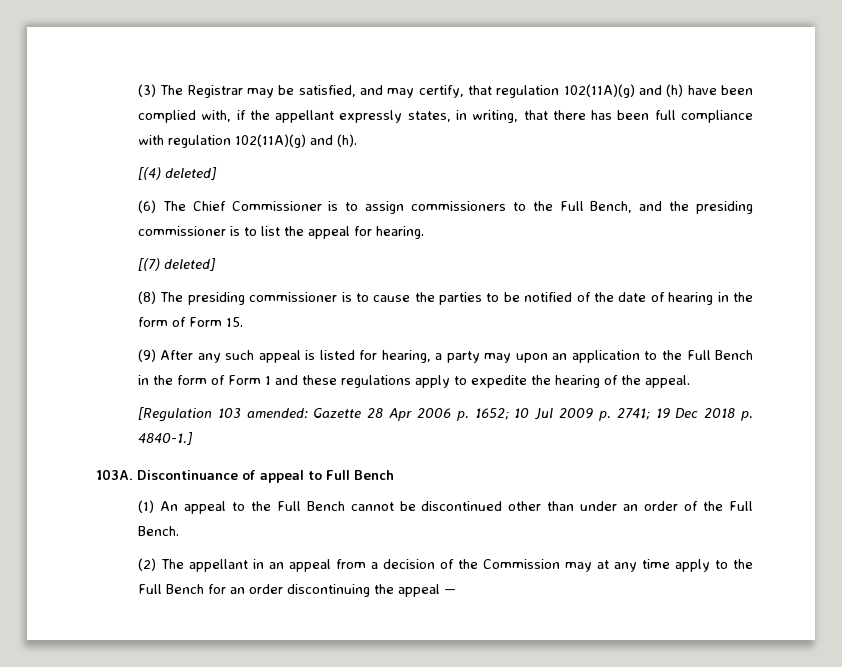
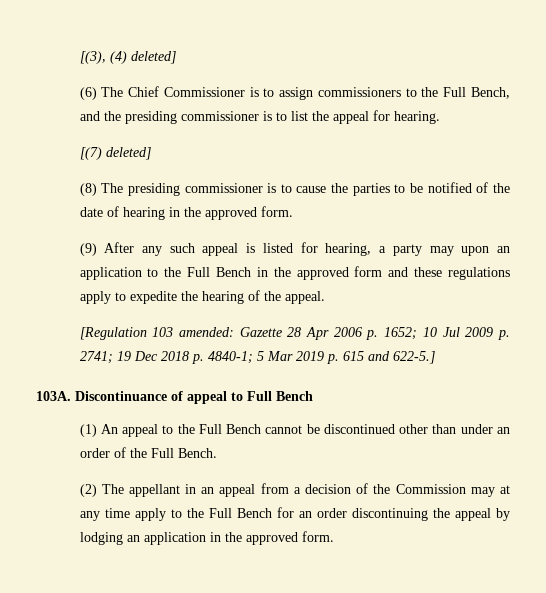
[137,84,753,98] [137,110,753,123] [137,134,357,148] [137,167,161,180] (3) The Registrar may be satisfied, and may certify, that regulation 102(11A)(g) and (h) have been complied with, if the appellant expressly states, in writing, that there has been full compliance with regulation 102(11A)(g) and (h). // [(4) -> [79,51,127,64] [(3), (4)
[137,317,243,327] form of Form 15. -> [204,206,293,220] approved form.
[176,375,271,385] form of Form 1 -> [296,266,383,280] approved form
[137,432,193,445] 4840-1.] -> [207,351,435,364] 4840-1; 5 Mar 2019 p. 615 and 622-5.]
[443,589,456,594] — -> [496,508,510,521] [79,531,334,545] by lodging an application in the approved form.

